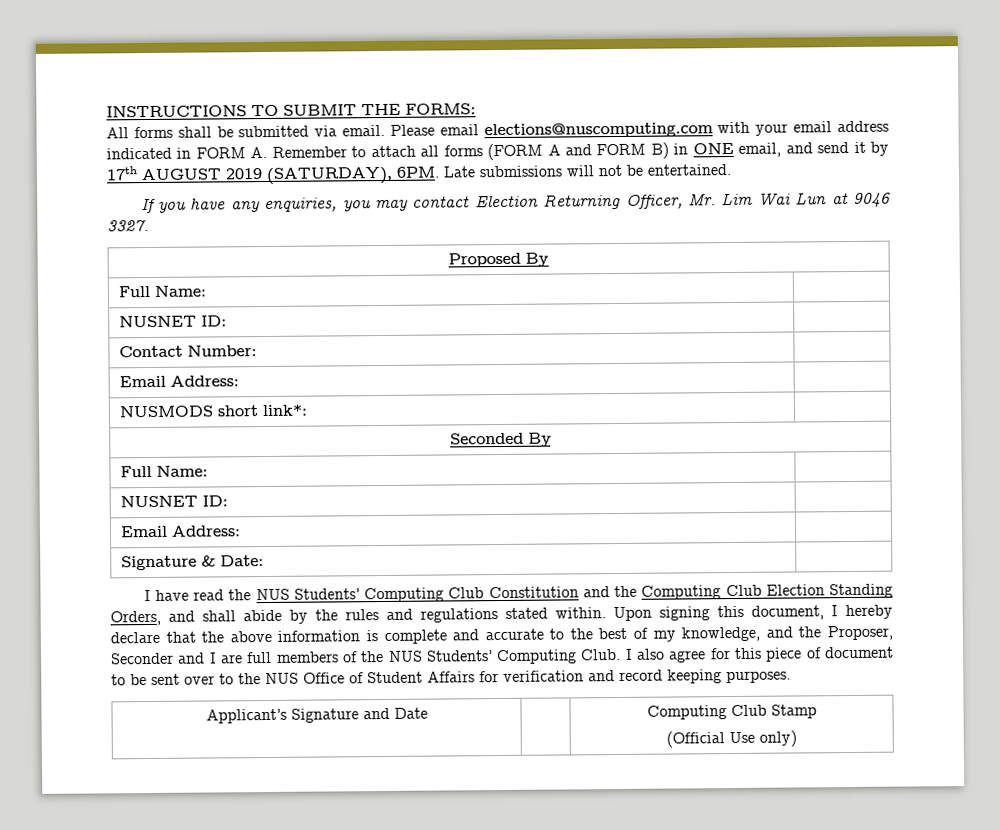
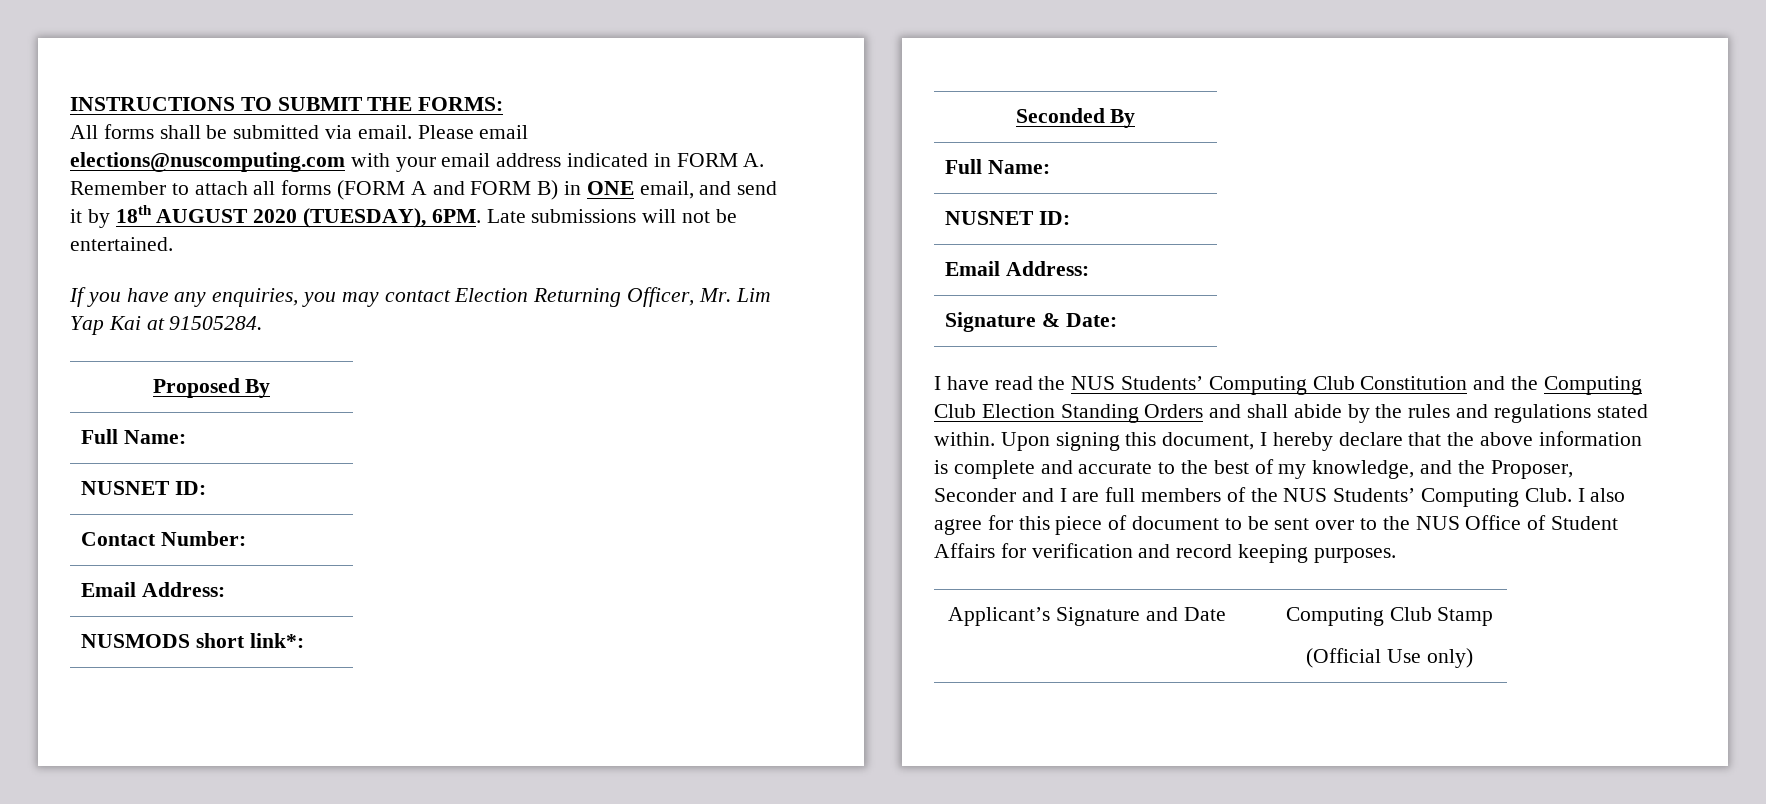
[106,166,393,185] 17th AUGUST 2019 (SATURDAY), -> [115,205,427,228] 18th AUGUST 2020 (TUESDAY),
[757,192,891,208] [107,220,149,232] Wai Lun at 9046 3327. -> [70,316,263,335] Yap Kai at 91505284.
[110,610,161,626] Orders, -> [1144,404,1204,418] Orders

